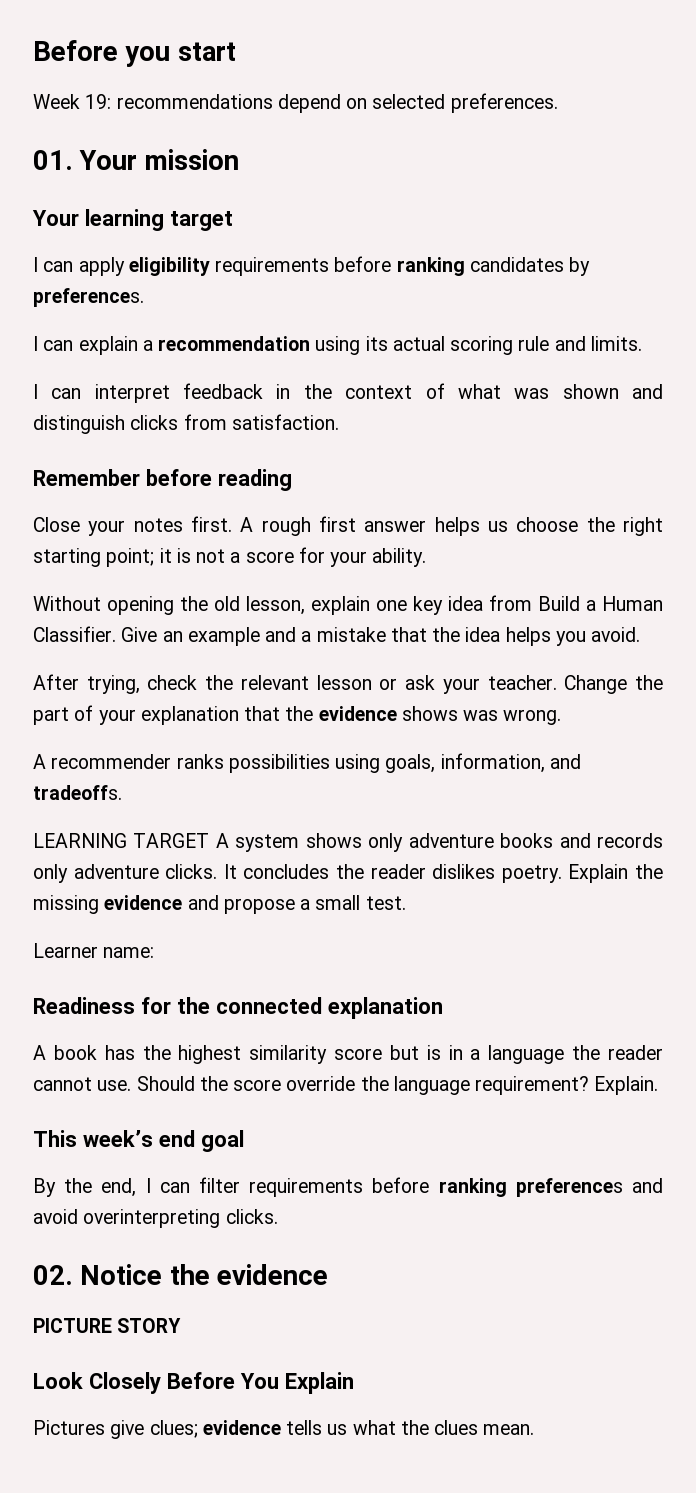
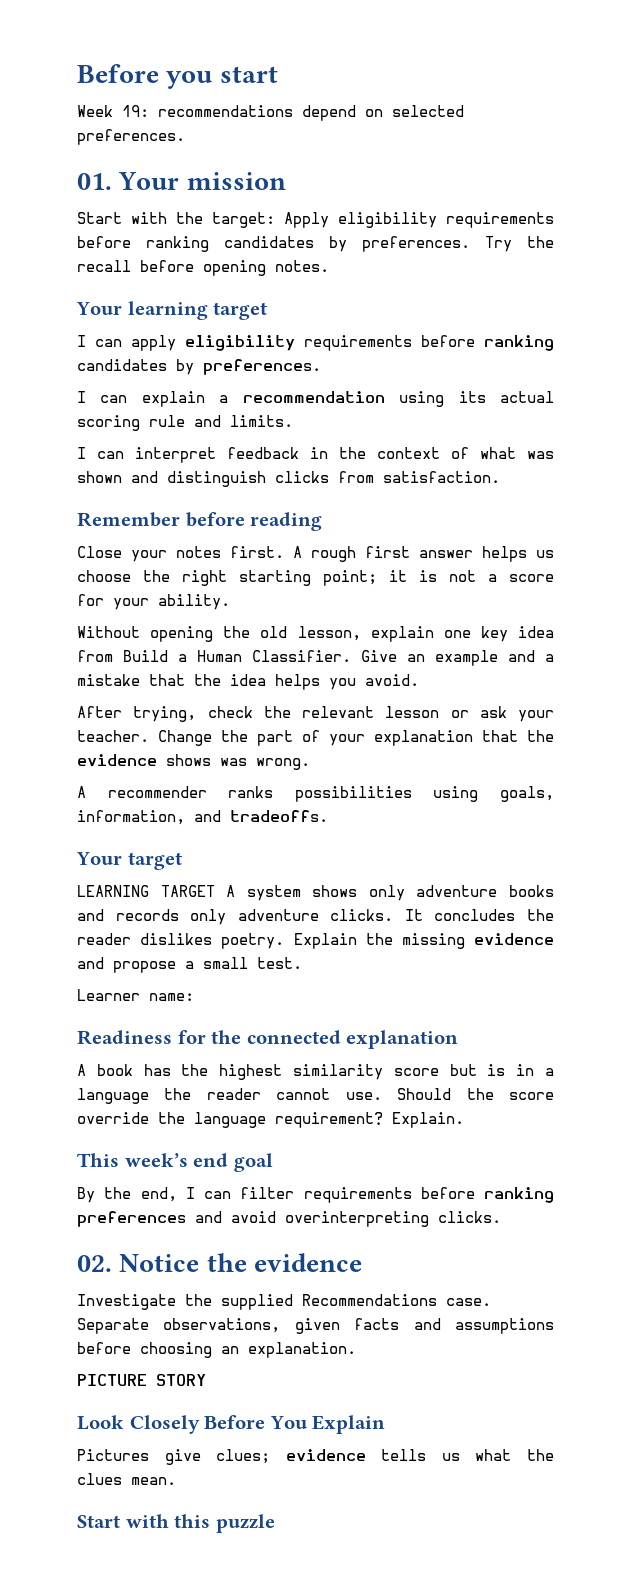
(239, 159) none -> [77,212,554,228] [77,236,554,252] [77,260,329,276] // Start with the target: Apply eligibility requirements before ranking candidates by preferences. Try the recall before opening notes.
(122, 792) none -> [76,852,182,870] // Your target
(329, 1274) none -> [77,1294,491,1310] [77,1318,554,1334] [77,1342,356,1358] // Investigate the supplied Recommendations case. Separate observations, given facts and assumptions before choosing an explanation.
(535, 1429) none -> [77,1514,275,1533] // Start with this puzzle

